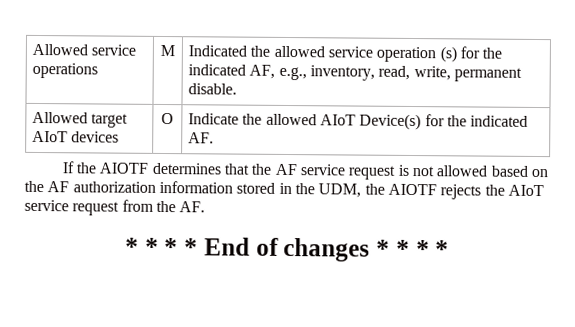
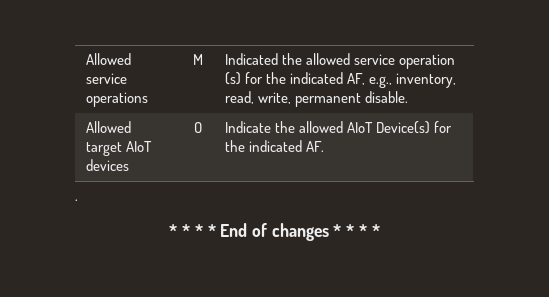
[61,161,548,180] [24,180,544,200] [24,199,206,216] If the AIOTF determines that the AF service request is not allowed based on the AF authorization information stored in the UDM, the AIOTF rejects the AIoT service request from the AF. -> [75,199,78,201] .

